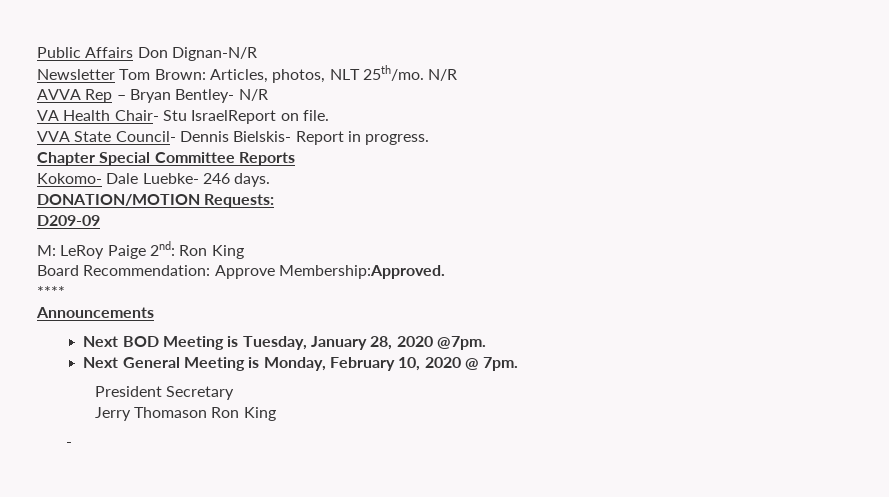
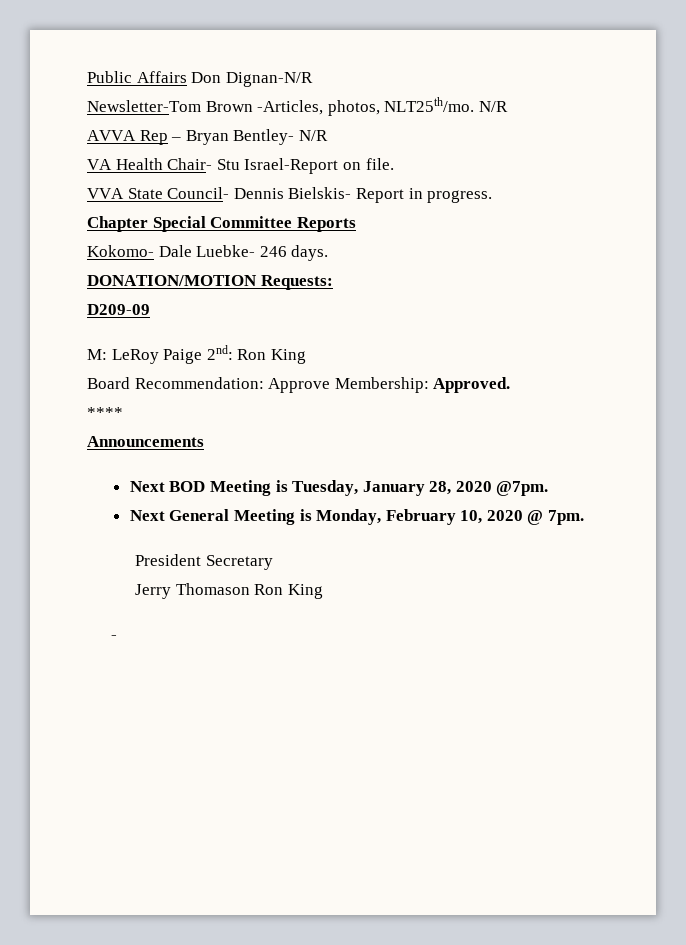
[37,65,424,83] Newsletter Tom Brown: Articles, photos, NLT 25th/mo. -> [87,97,475,116] Newsletter-Tom Brown -Articles, photos, NLT25th/mo.
[191,110,277,124] IsraelReport -> [244,158,339,174] Israel-Report
[278,265,445,279] Membership:Approved. -> [334,377,511,393] Membership: Approved.

